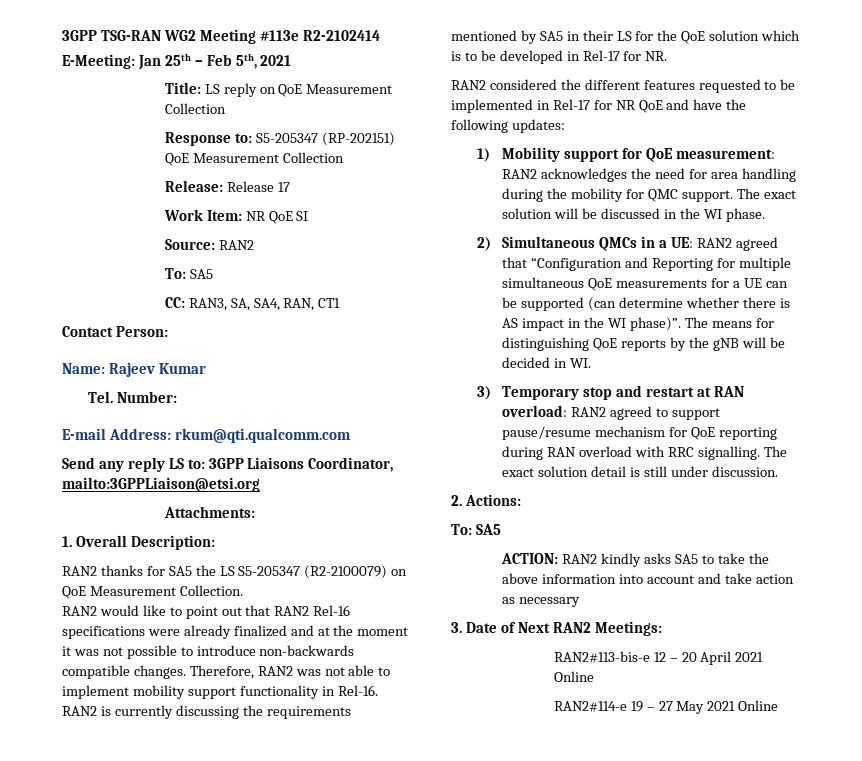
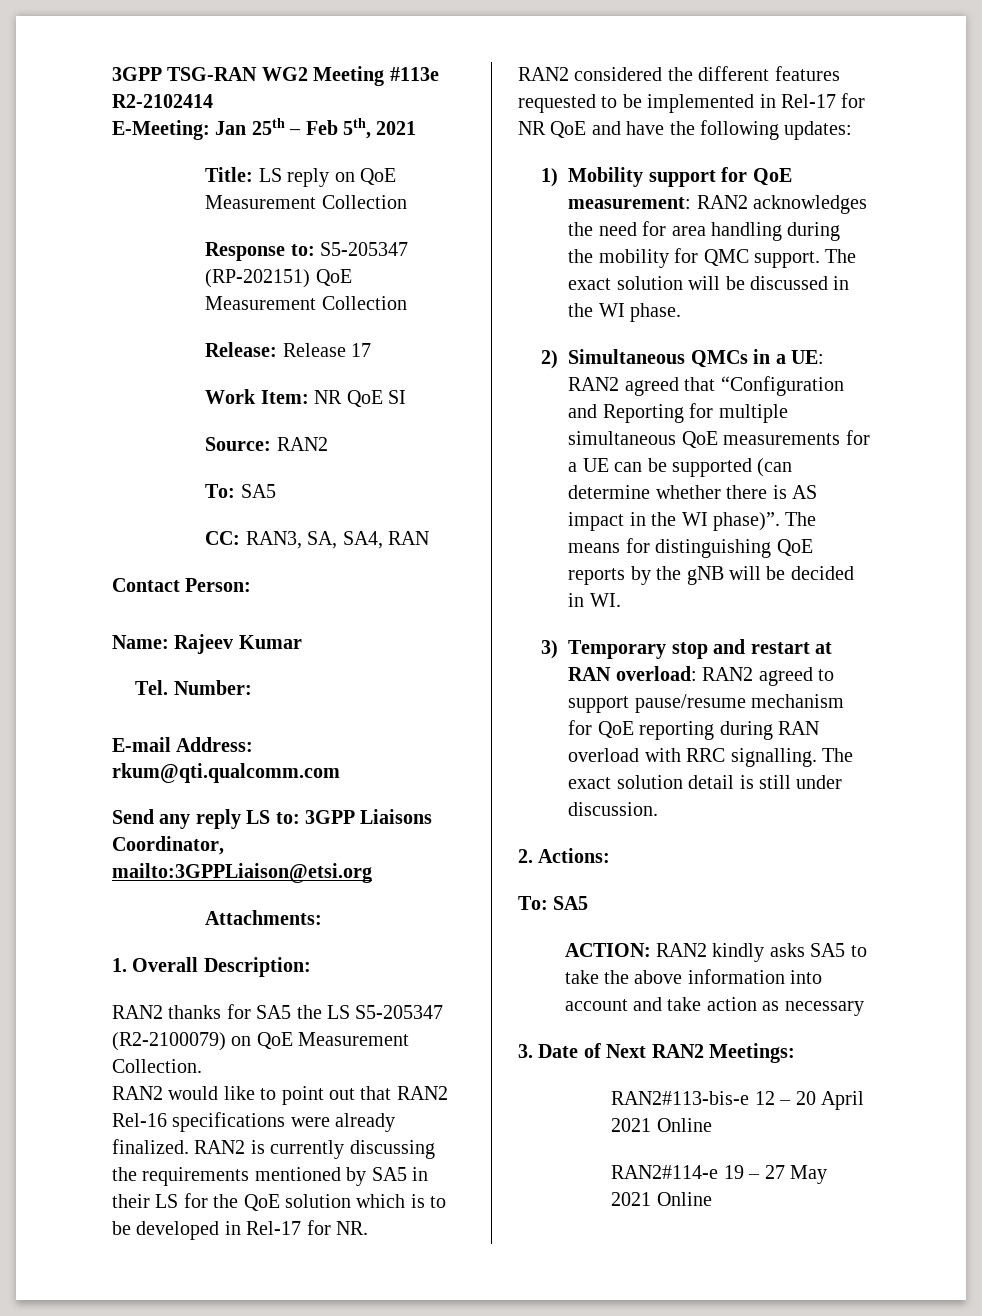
[283,298,341,311] RAN, CT1 -> [387,531,429,545] RAN
[233,625,409,637] [62,645,355,659] [62,665,391,679] [62,685,378,699] finalized and at the moment it was not possible to introduce non-backwards compatible changes. Therefore, RAN2 was not able to implement mobility support functionality in Rel-16. -> [112,1139,189,1154] finalized.

